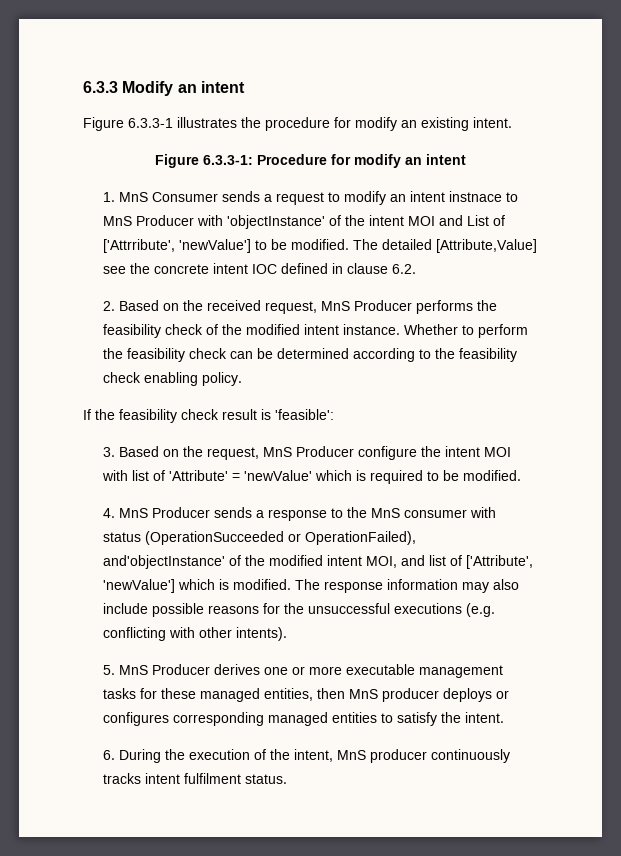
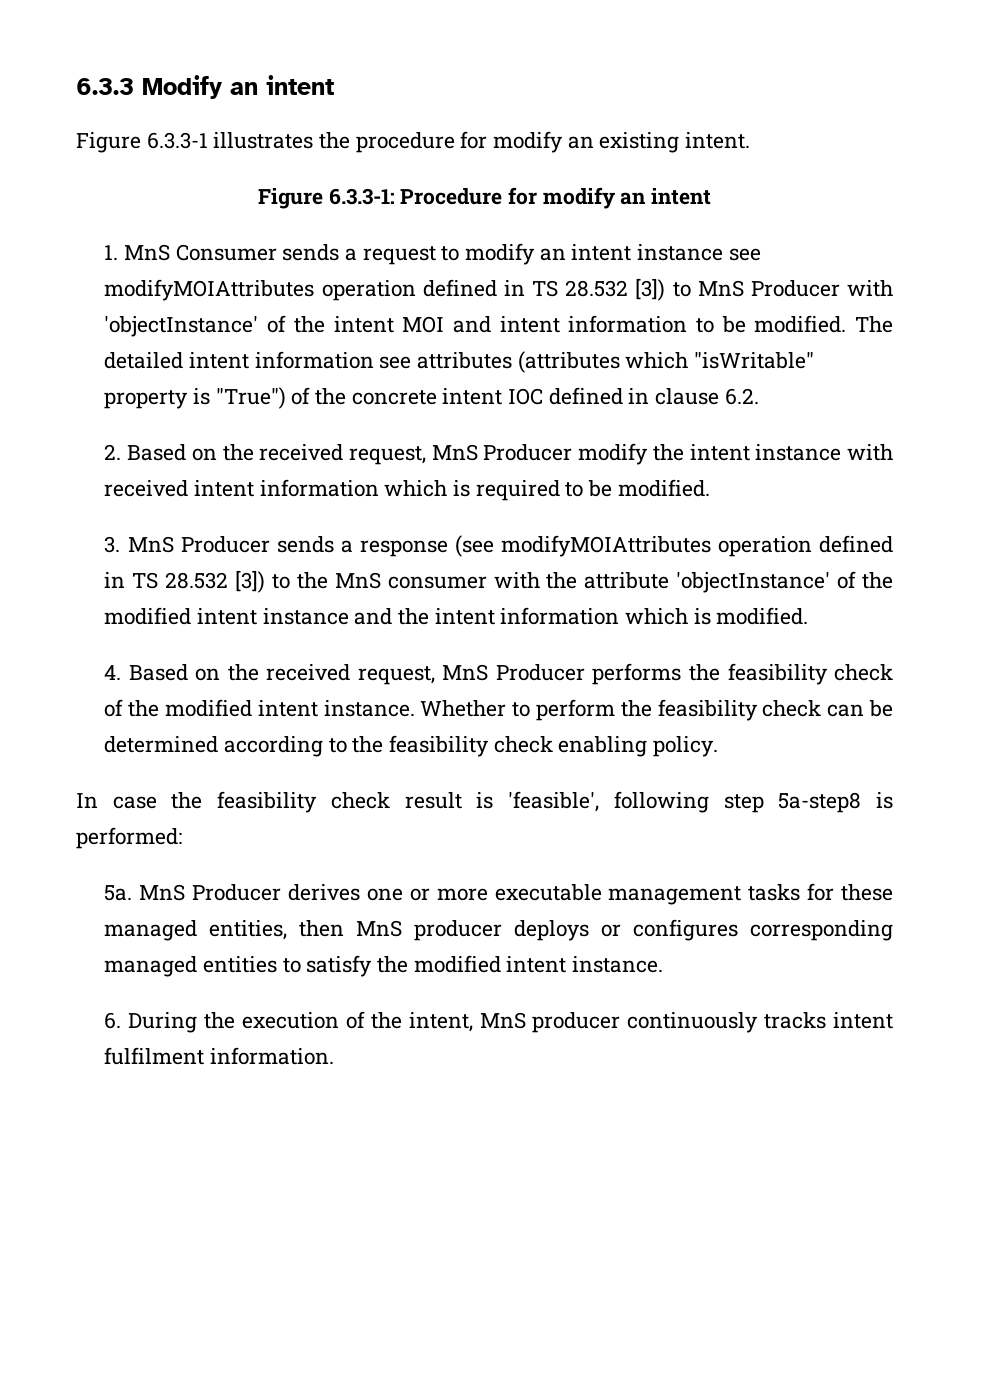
[449,191,503,202] instnace -> [637,244,761,261] [104,278,666,301] instance see modifyMOIAttributes operation defined in TS 28.532 [3])
[467,215,506,226] [103,239,252,253] List of ['Attrribute', 'newValue'] -> [499,315,688,333] intent information
[436,239,538,253] [103,266,127,274] [Attribute,Value] see -> [189,351,815,373] [104,387,311,409] intent information see attributes (attributes which "isWritable" property is "True") of
(413, 305) none -> [578,443,893,465] [104,479,710,501] [104,535,893,557] [104,570,894,593] [104,607,809,625] [104,664,585,685] modify the intent instance with received intent information which is required to be modified. // 3. MnS Producer sends a response (see modifyMOIAttributes operation defined in TS 28.532 [3]) to the MnS consumer with the attribute 'objectInstance' of the modified intent instance and the intent information which is modified. // 4. Based on the received request, MnS Producer
[83,409,91,420] If -> [76,793,157,809] In case
[275,409,334,420] [103,446,512,460] [102,470,522,484] [103,507,497,521] [103,531,417,545] [103,555,534,569] [103,579,520,593] [103,603,496,617] [103,627,288,641] [103,665,116,675] 'feasible': // 3. Based on the request, MnS Producer configure the intent MOI with list of 'Attribute' = 'newValue' which is required to be modified. // 4. MnS Producer sends a response to the MnS consumer with status (OperationSucceeded or OperationFailed), and'objectInstance' of the modified intent MOI, and list of ['Attribute', 'newValue'] which is modified. The response information may also include possible reasons for the unsuccessful executions (e.g. conflicting with other intents). // 5. -> [508,791,894,813] [76,827,182,849] [104,885,133,901] 'feasible', following step 5a-step8 is performed: // 5a.
[465,712,505,723] intent. -> [413,955,664,973] modified intent instance.
[245,774,288,784] status. -> [210,1047,335,1065] information.

